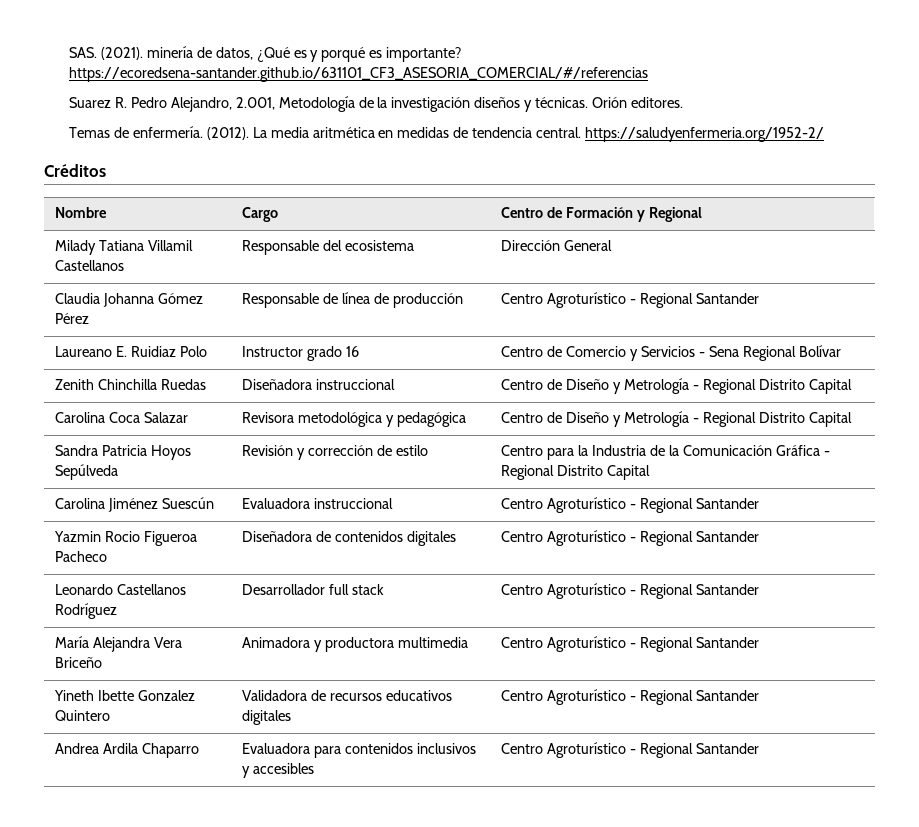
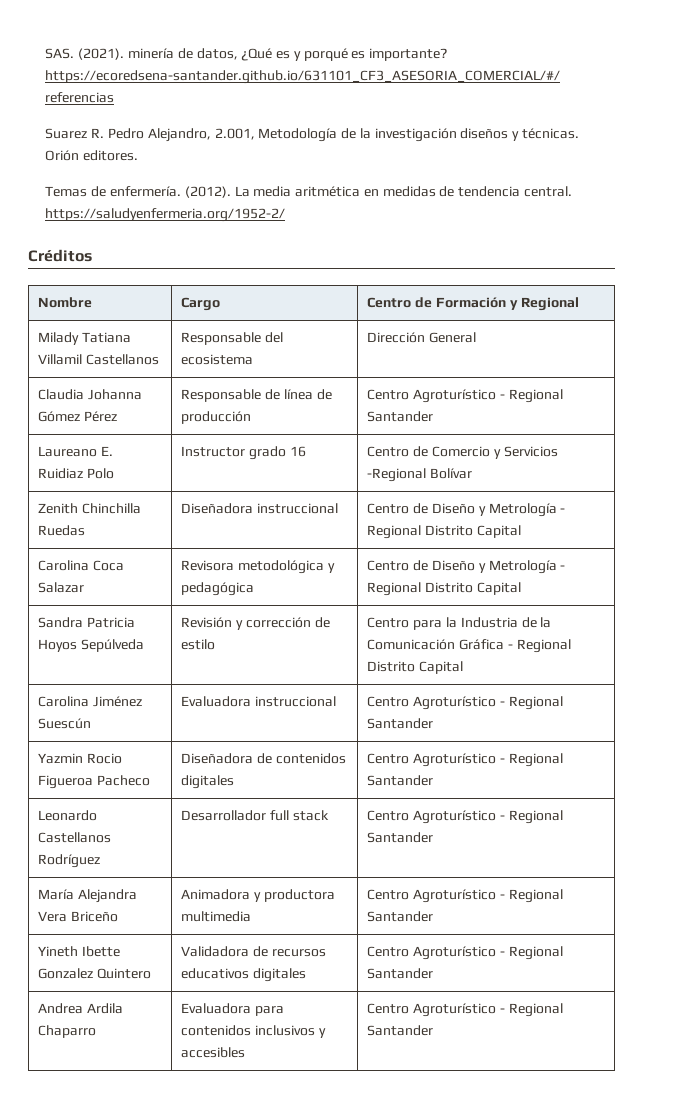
[698,346,796,361] - Sena Regional -> [367,468,427,482] -Regional

